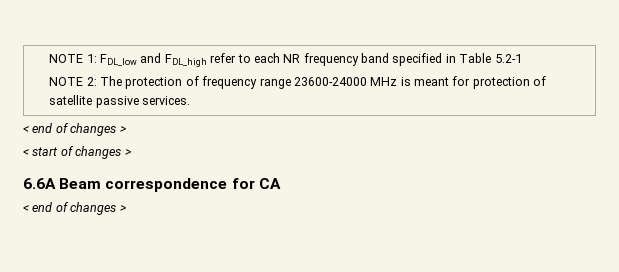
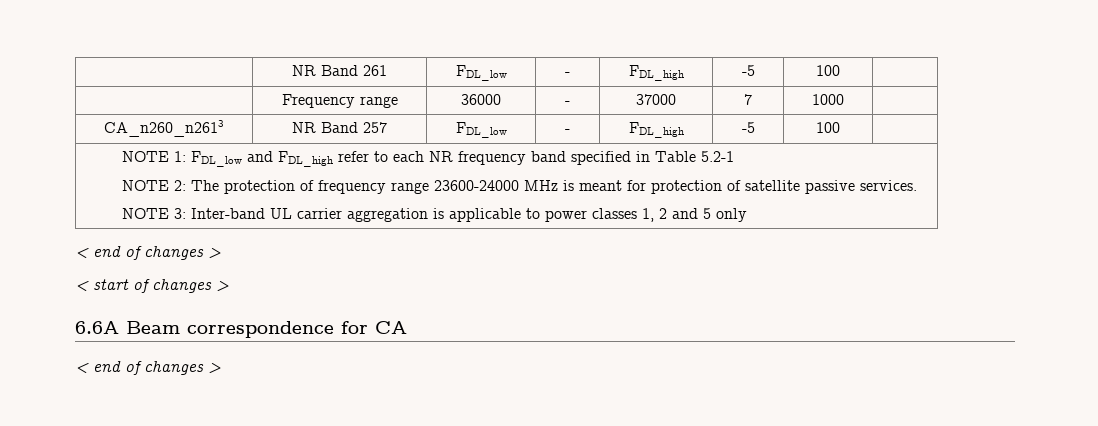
(49, 58) none -> [292,65,387,76] [455,65,507,81] [565,72,570,76] [628,65,684,81] [741,65,755,76] [816,65,840,76] [281,94,398,108] [461,94,501,105] [565,101,570,105] [636,94,676,105] [744,94,752,105] [812,94,844,105] [104,120,224,137] [292,122,387,133] [455,122,507,138] [565,129,570,133] [628,122,684,138] [741,122,755,133] [816,122,840,133] | NR Band 261 | FDL_low | - | FDL_high | -5 | 100 | // | Frequency range | 36000 | - | 37000 | 7 | 1000 | // CA_n260_n2613 | NR Band 257 | FDL_low | - | FDL_high | -5 | 100 | //
(191, 100) none -> [122,208,748,222] // NOTE 3: Inter-band UL carrier aggregation is applicable to power classes 1, 2 and 5 only

